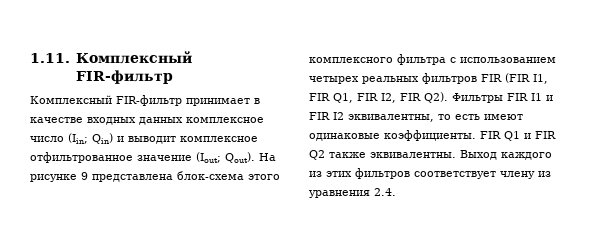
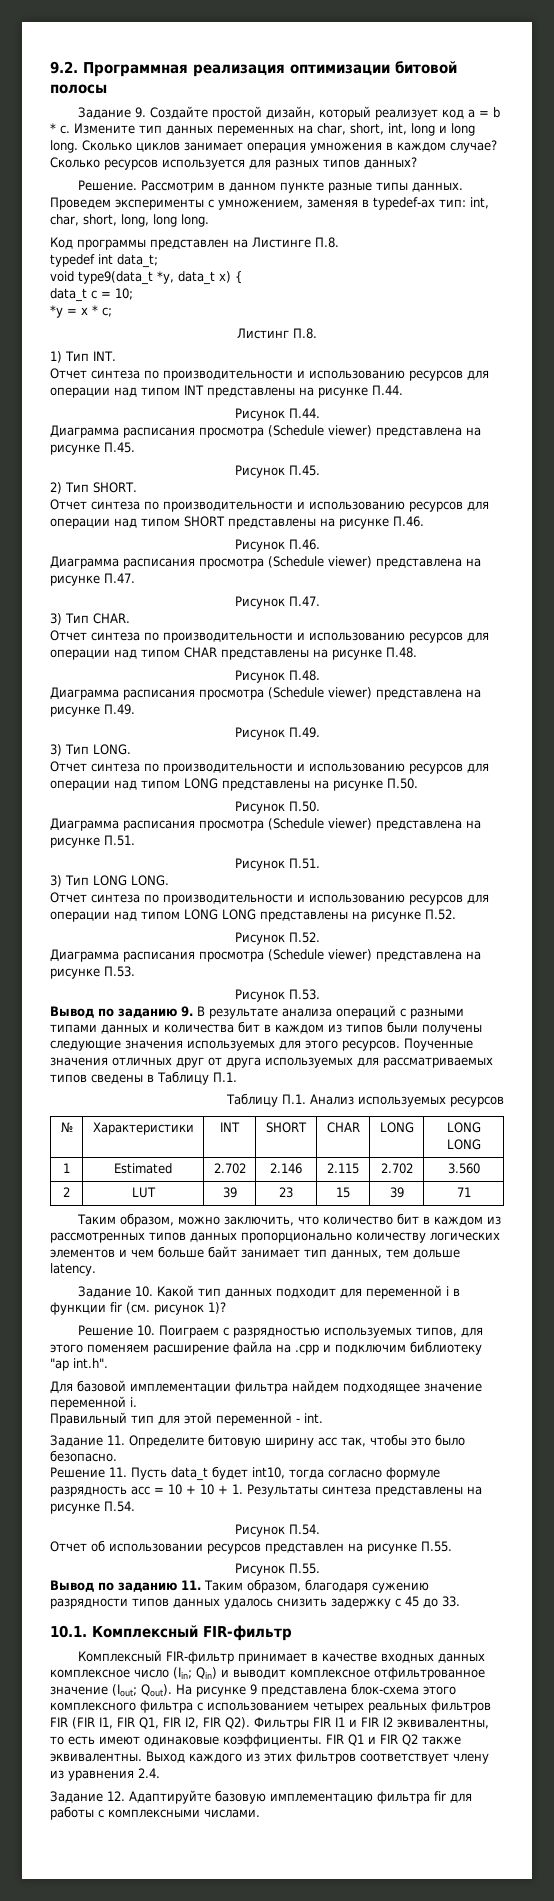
[30,53,70,63] 1.11. -> [50,61,457,77] [50,84,107,94] [77,106,500,120] [50,123,475,136] [50,140,497,153] [50,157,417,170] [77,180,463,193] [50,197,489,210] [50,214,209,227] [50,237,339,250] [50,254,158,268] [50,271,242,285] [50,288,133,302] [50,305,112,318] [237,328,317,339] [50,351,116,363] [50,368,489,381] [50,385,403,398] [234,408,320,421] [50,425,481,438] [50,442,135,455] [234,465,320,478] [50,482,137,494] [50,499,489,512] [50,516,424,529] [234,539,320,552] [50,556,481,569] [50,573,135,586] [234,596,320,609] [50,613,130,625] [50,630,489,643] [50,647,417,660] [234,670,320,683] [50,687,481,700] [50,704,135,717] [234,727,320,740] [50,744,131,756] [50,761,489,774] [50,778,418,791] [234,801,320,814] [50,818,481,831] [50,835,135,848] [234,858,320,871] [50,875,169,887] [50,892,489,905] [50,909,456,922] [234,932,320,945] [50,949,481,962] [50,966,135,979] [234,989,320,1002] [50,1005,464,1019] [50,1021,482,1035] [50,1038,473,1051] [50,1057,493,1068] [50,1071,237,1085] [226,1093,504,1107] [60,1122,73,1132] [92,1122,194,1135] [220,1122,240,1132] [266,1122,307,1133] [326,1122,360,1133] [379,1122,414,1133] [446,1122,481,1133] [446,1139,481,1150] [63,1163,70,1173] [114,1163,172,1174] [213,1163,246,1174] [270,1163,302,1174] [327,1163,359,1174] [380,1163,413,1174] [447,1163,480,1174] [63,1187,70,1197] [131,1187,156,1198] [222,1187,237,1198] [279,1187,293,1198] [336,1187,350,1198] [389,1187,404,1198] [456,1187,471,1197] [76,1213,501,1227] [50,1232,500,1243] [50,1246,460,1259] [50,1263,96,1276] [77,1285,460,1299] [50,1302,226,1315] [77,1325,483,1338] [50,1341,482,1355] [50,1358,108,1371] [50,1380,482,1394] [50,1396,137,1410] [50,1412,323,1426] [50,1434,465,1448] [50,1450,117,1462] [50,1466,440,1481] [50,1484,482,1497] [50,1501,135,1514] [234,1524,320,1537] [50,1540,452,1554] [234,1563,320,1576] [50,1579,429,1593] [50,1596,460,1609] [50,1625,87,1638] 9.2. Программная реализация оптимизации битовой полосы // Задание 9. Создайте простой дизайн, который реализует код a = b * c. Измените тип данных переменных на char, short, int, long и long long. Сколько циклов занимает операция умножения в каждом случае? Сколько ресурсов используется для разных типов данных? // Решение. Рассмотрим в данном пункте разные типы данных. Проведем эксперименты с умножением, заменяя в typedef-ах тип: int, char, short, long, long long. // Код программы представлен на Листинге П.8. // typedef int data_t; // void type9(data_t *y, data_t x) { // data_t c = 10; // *y = x * c; // Листинг П.8. // 1) Тип INT. // Отчет синтеза по производительности и использованию ресурсов для операции над типом INT представлены на рисунке П.44. // Рисунок П.44. // Диаграмма расписания просмотра (Schedule viewer) представлена на рисунке П.45. // Рисунок П.45. // 2) Тип SHORT. // Отчет синтеза по производительности и использованию ресурсов для операции над типом SHORT представлены на рисунке П.46. // Рисунок П.46. // Диаграмма расписания просмотра (Schedule viewer) представлена на рисунке П.47. // Рисунок П.47. // 3) Тип CHAR. // Отчет синтеза по производительности и использованию ресурсов для операции над типом CHAR представлены на рисунке П.48. // Рисунок П.48. // Диаграмма расписания просмотра (Schedule viewer) представлена на рисунке П.49. // Рисунок П.49. // 3) Тип LONG. // Отчет синтеза по производительности и использованию ресурсов для операции над типом LONG представлены на рисунке П.50. // Рисунок П.50. // Диаграмма расписания просмотра (Schedule viewer) представлена на рисунке П.51. // Рисунок П.51. // 3) Тип LONG LONG. // Отчет синтеза по производительности и использованию ресурсов для операции над типом LONG LONG представлены на рисунке П.52. // Рисунок П.52. // Диаграмма расписания просмотра (Schedule viewer) представлена на рисунке П.53. // Рисунок П.53. // Вывод по заданию 9. В результате анализа операций с разными типами данных и количества бит в каждом из типов были получены следующие значения используемых для этого ресурсов. Поученные значения отличных друг от друга используемых для рассматриваемых типов сведены в Таблицу П.1. // Таблицу П.1. Анализ используемых ресурсов // № | Характеристики | INT | SHORT | CHAR | LONG | LONG LONG // 1 | Estimated | 2.702 | 2.146 | 2.115 | 2.702 | 3.560 // 2 | LUT | 39 | 23 | 15 | 39 | 71 // Таким образом, можно заключить, что количество бит в каждом из рассмотренных типов данных пропорционально количеству логических элементов и чем больше байт занимает тип данных, тем дольше latency. // Задание 10. Какой тип данных подходит для переменной i в функции fir (см. рисунок 1)? // Решение 10. Поиграем с разрядностью используемых типов, для этого поменяем расширение файла на .cpp и подключим библиотеку "ap int.h". // Для базовой имплементации фильтра найдем подходящее значение переменной i. // Правильный тип для этой переменной - int. // Задание 11. Определите битовую ширину acc так, чтобы это было безопасно. // Решение 11. Пусть data_t будет int10, тогда согласно формуле разрядность acc = 10 + 10 + 1. Результаты синтеза представлены на рисунке П.54. // Рисунок П.54. // Отчет об использовании ресурсов представлен на рисунке П.55. // Рисунок П.55. // Вывод по заданию 11. Таким образом, благодаря сужению разрядности типов данных удалось снизить задержку с 45 до 33. // 10.1.
(396, 192) none -> [50,1790,472,1804] [50,1806,260,1820] // Задание 12. Адаптируйте базовую имплементацию фильтра fir для работы с комплексными числами.

